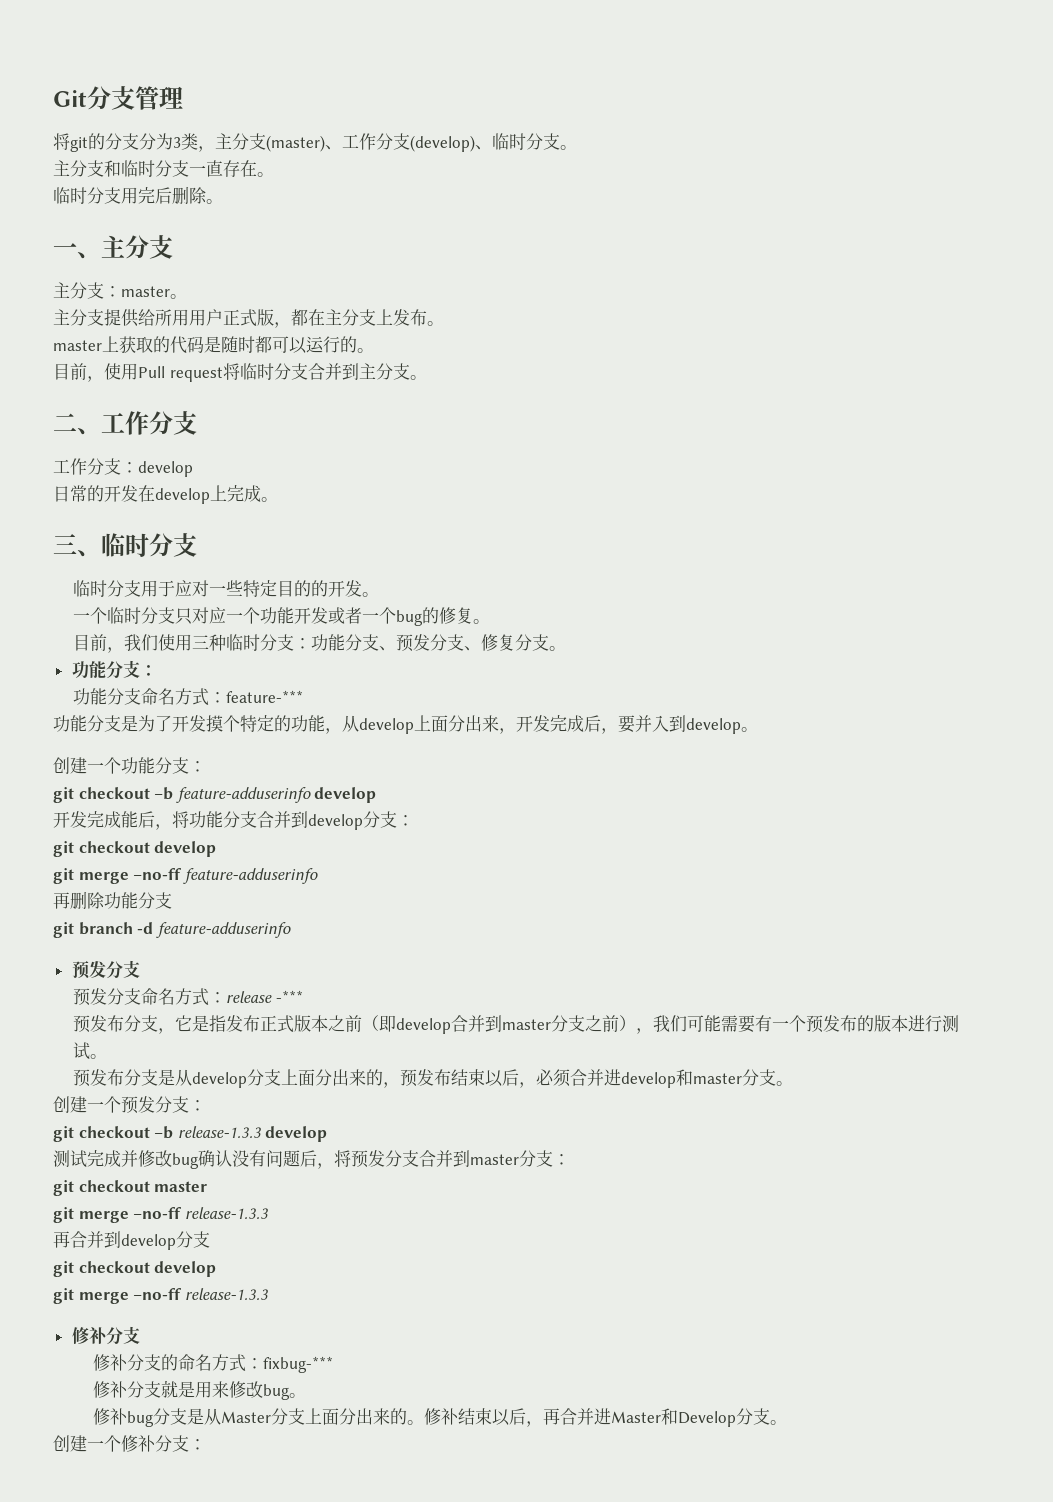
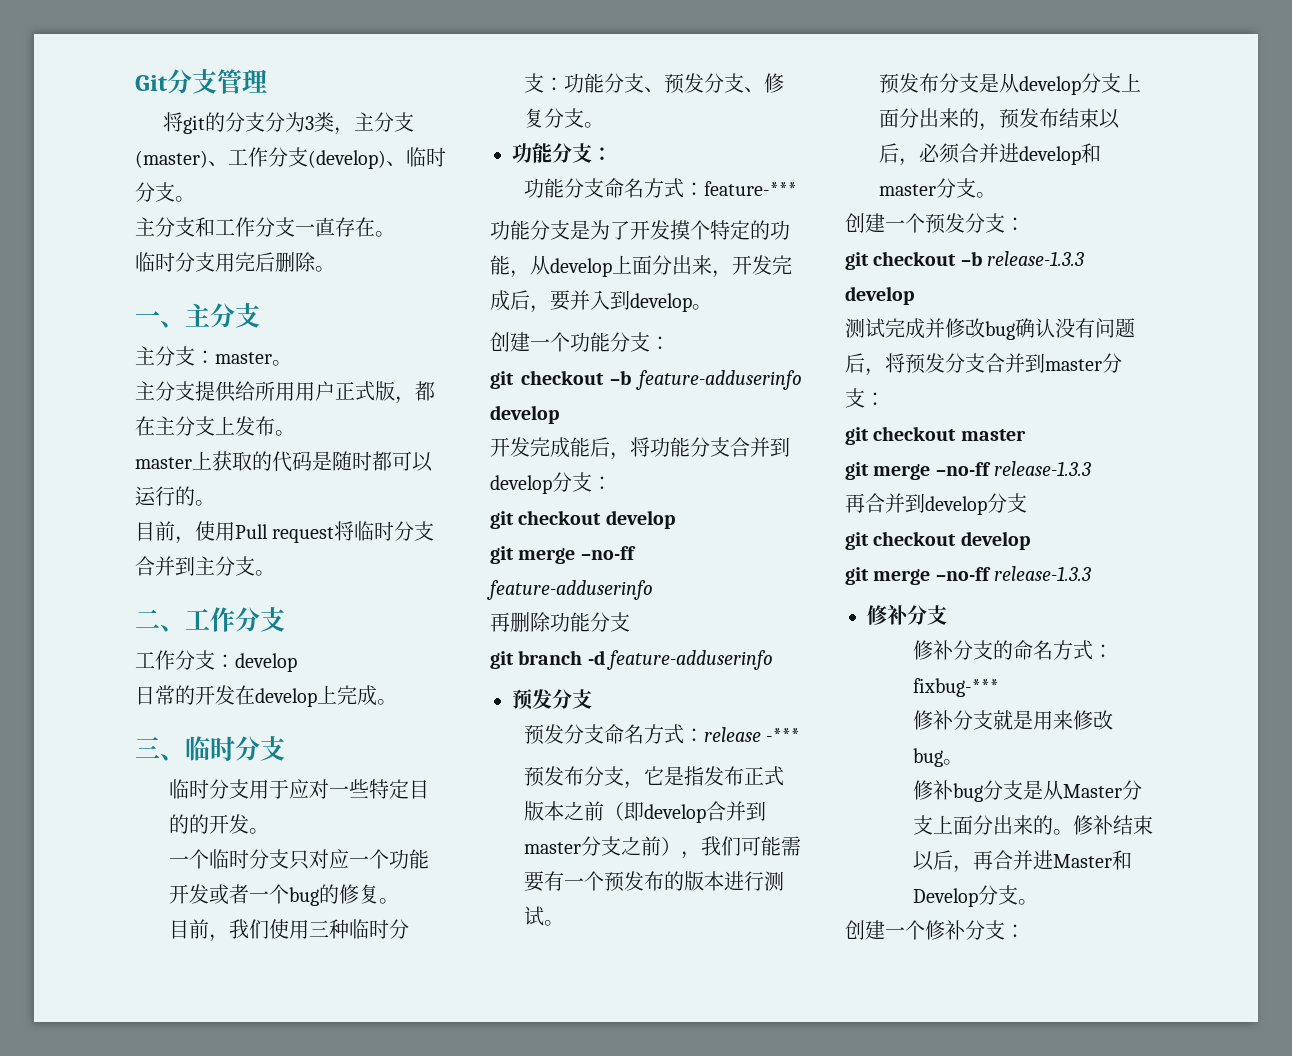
[121,160,155,177] 临时 -> [215,217,255,237] 工作

